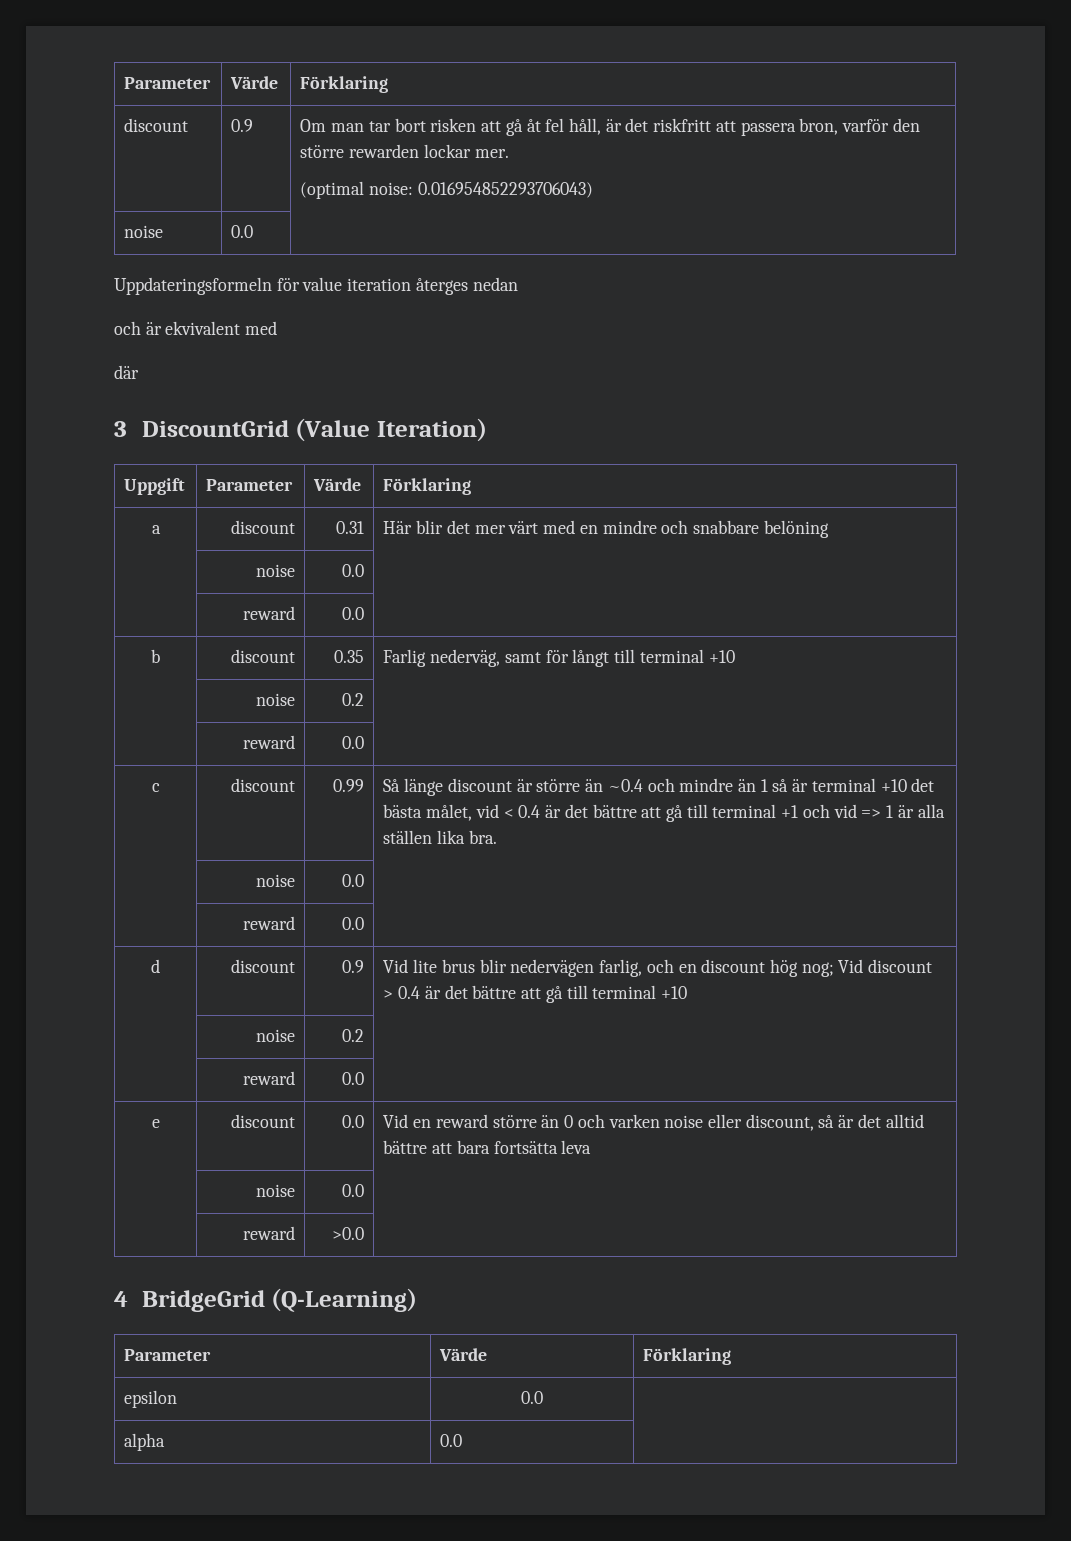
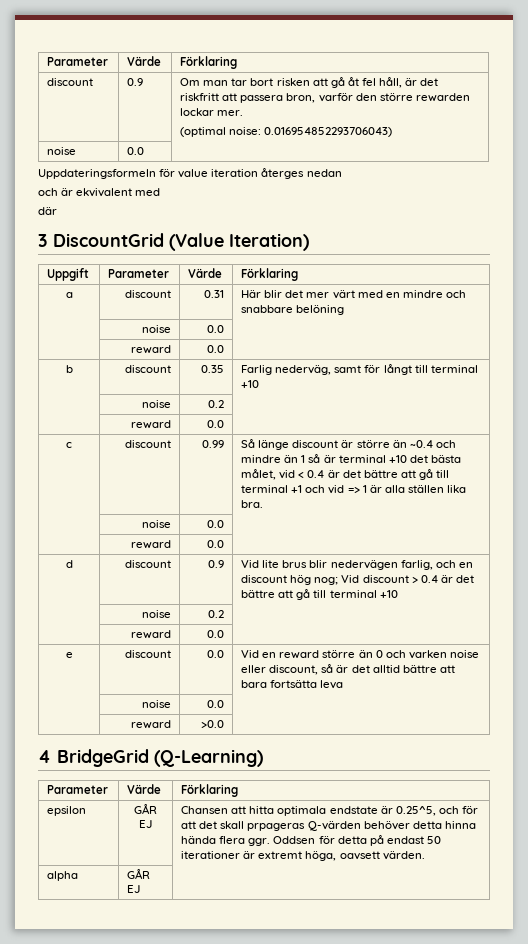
[521,1391,543,1404] 0.0 | -> [134,804,157,814] [139,820,152,828] [181,806,478,816] [181,821,476,831] [181,835,441,846] [181,851,425,861] GÅR EJ | Chansen att hitta optimala endstate är 0.25^5, och för att det skall prpageras Q-värden behöver detta hinna hända flera ggr. Oddsen för detta på endast 50 iterationer är extremt höga, oavsett värden.
[440,1434,463,1447] 0.0 -> [127,869,151,879] [127,885,141,893] GÅR EJ

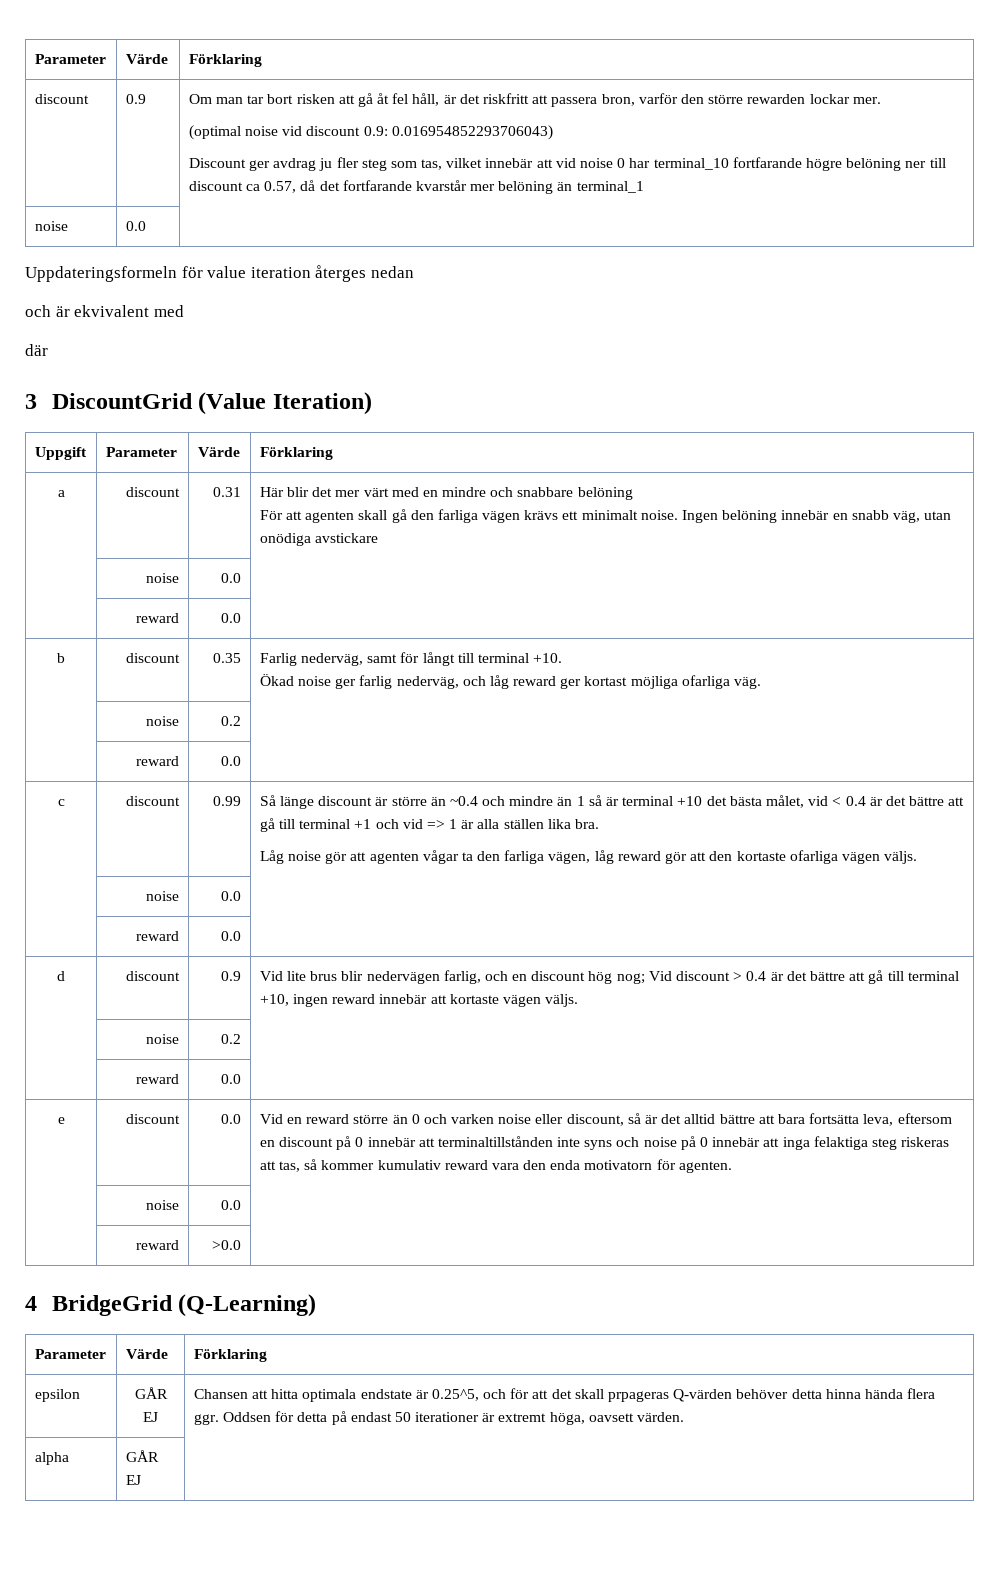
[229,127,393,137] noise: 0.016954852293706043) -> [244,125,553,140] [188,157,946,171] [188,180,644,194] noise vid discount 0.9: 0.016954852293706043) // Discount ger avdrag ju fler steg som tas, vilket innebär att vid noise 0 har terminal_10 fortfarande högre belöning ner till discount ca 0.57, då det fortfarande kvarstår mer belöning än terminal_1
(345, 310) none -> [259,509,952,523] [259,533,378,546] // För att agenten skall gå den farliga vägen krävs ett minimalt noise. Ingen belöning innebär en snabb väg, utan onödiga avstickare
[241,380,260,388] +10 -> [533,653,563,663] [259,674,762,689] +10. // Ökad noise ger farlig nederväg, och låg reward ger kortast möjliga ofarliga väg.
(264, 504) none -> [259,850,918,864] // Låg noise gör att agenten vågar ta den farliga vägen, låg reward gör att den kortaste ofarliga vägen väljs.
[379,590,398,598] +10 -> [259,994,579,1007] +10, ingen reward innebär att kortaste vägen väljs.
[320,680,344,689] leva -> [863,1113,952,1126] [259,1136,950,1150] [259,1159,732,1173] leva, eftersom en discount på 0 innebär att terminaltillstånden inte syns och noise på 0 innebär att inga felaktiga steg riskeras att tas, så kommer kumulativ reward vara den enda motivatorn för agenten.

